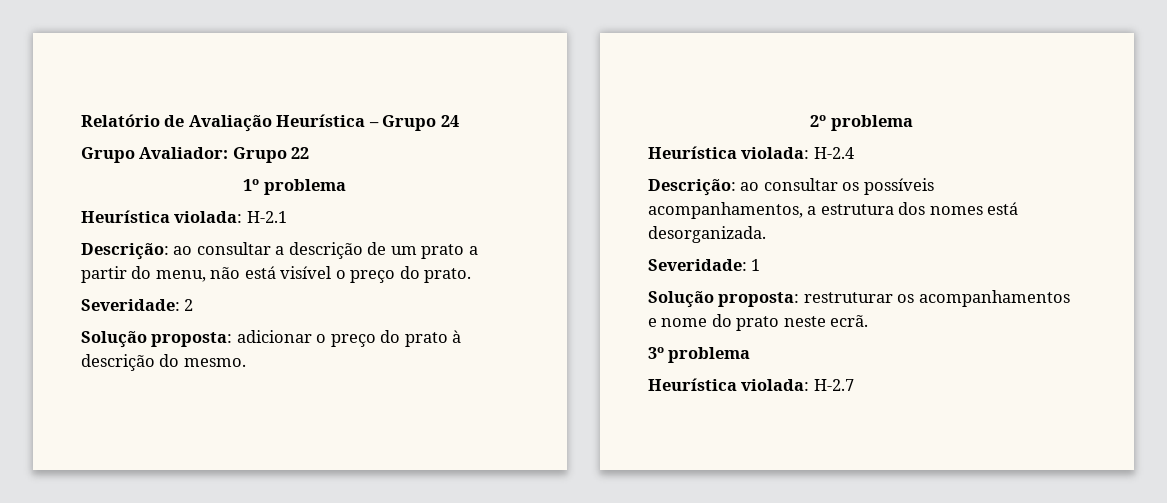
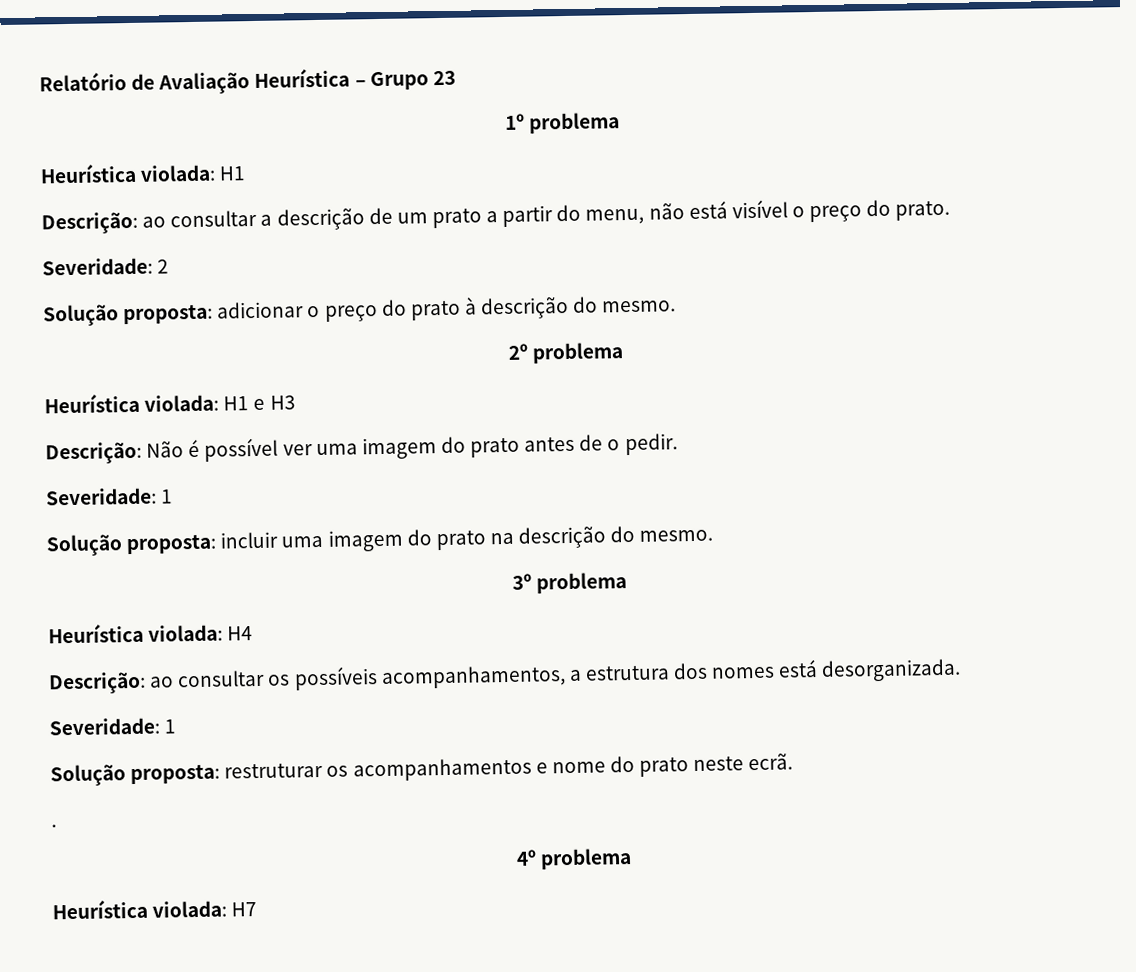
[440,115,459,127] [81,147,310,163] 24 // Grupo Avaliador: Grupo 22 -> [432,70,456,86] 23
[246,211,287,223] H-2.1 -> [219,166,247,181] H1
[813,147,854,159] H-2.4 -> [223,395,296,411] [45,433,678,465] [45,487,174,506] [46,525,714,557] [511,572,628,594] [48,623,254,644] H1 e H3 // Descrição: Não é possível ver uma imagem do prato antes de o pedir. // Severidade: 1 // Solução proposta: incluir uma imagem do prato na descrição do mesmo. // 3º problema // Heurística violada: H4
[648,347,751,363] [648,378,854,391] 3º problema // Heurística violada: H-2.7 -> [51,824,57,828] [515,848,633,870] [52,899,258,920] . // 4º problema // Heurística violada: H7

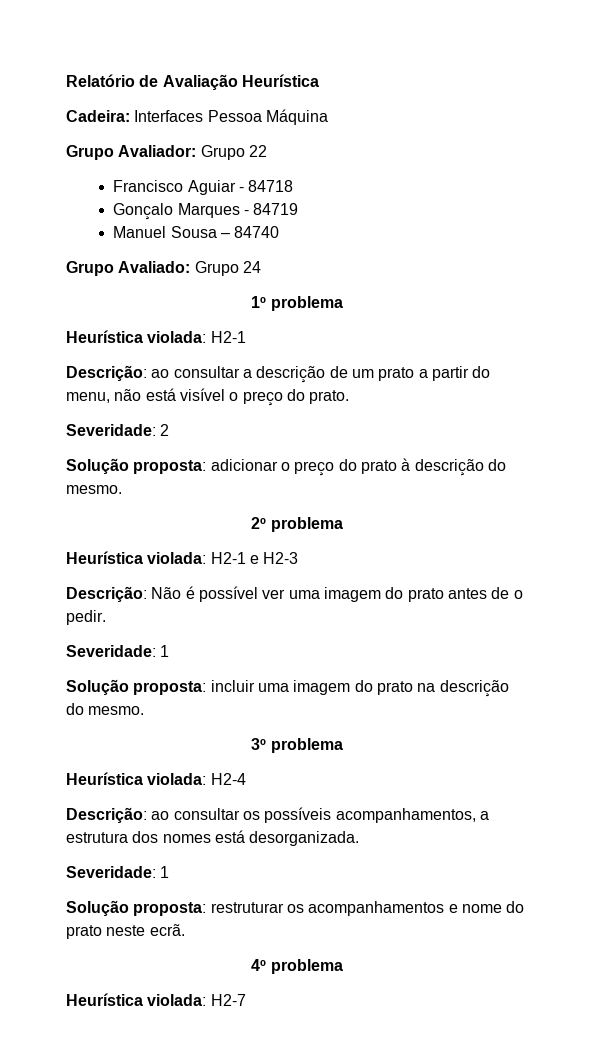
[354,70,456,91] – Grupo 23 -> [66,109,328,125] [66,145,267,160] [113,180,294,195] [113,203,299,220] [113,226,280,238] [66,261,261,276] // Cadeira: Interfaces Pessoa Máquina // Grupo Avaliador: Grupo 22 // Francisco Aguiar - 84718 // Gonçalo Marques - 84719 // Manuel Sousa – 84740 // Grupo Avaliado: Grupo 24
[219,166,247,181] H1 -> [210,331,246,343] H2-1
[223,395,296,411] H1 e H3 -> [210,552,299,564] H2-1 e H2-3
[227,626,254,641] H4 -> [210,773,246,785] H2-4
[51,824,57,828] // . -> (185, 930) none
[231,902,258,917] H7 -> [210,994,246,1006] H2-7

